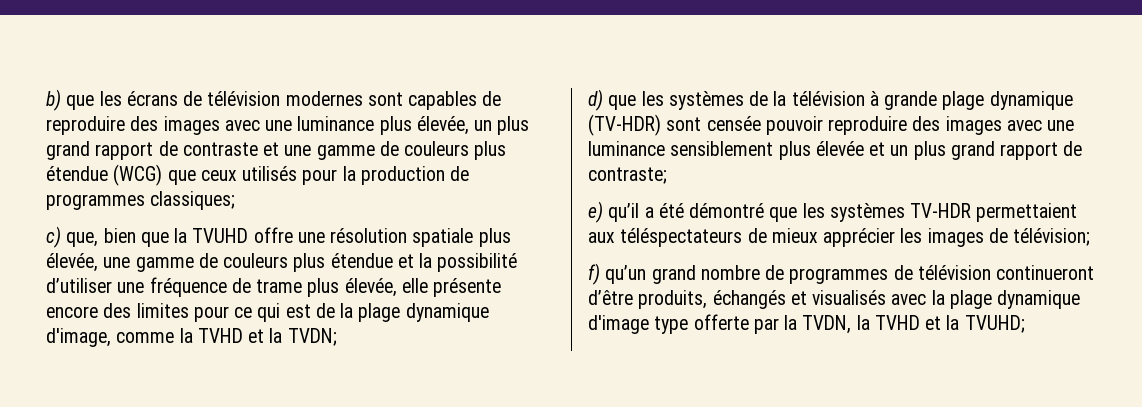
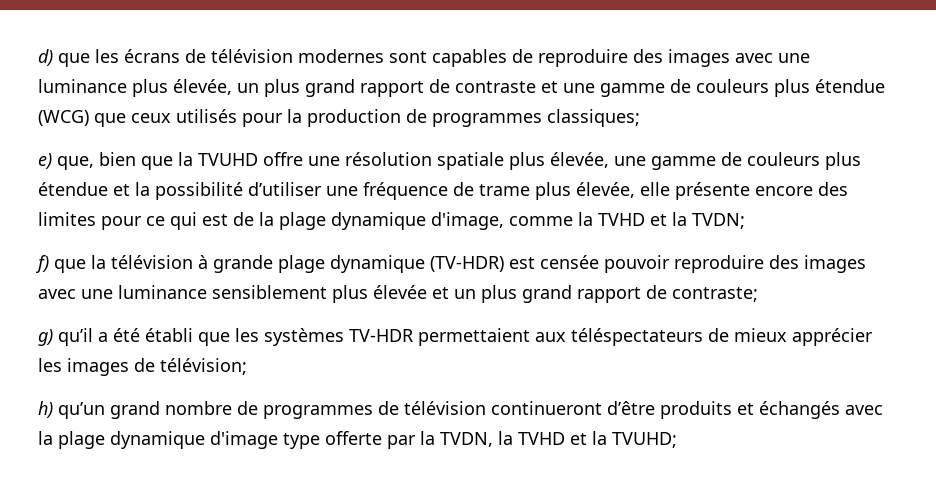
[46,89,61,111] b) -> [38,49,53,66] d)
[46,226,61,248] c) -> [38,153,52,169] e)
[588,89,769,111] d) que les systèmes de -> [35,255,86,273] f) que
[666,117,702,131] sont -> [509,257,535,269] est
[588,201,603,223] e) -> [38,329,53,346] g)
[689,203,765,218] démontré -> [145,328,193,342] établi
[588,263,600,285] f) -> [38,401,53,418] h)
[638,290,887,309] produits, échangés et visualisés -> [660,401,840,419] produits et échangés

